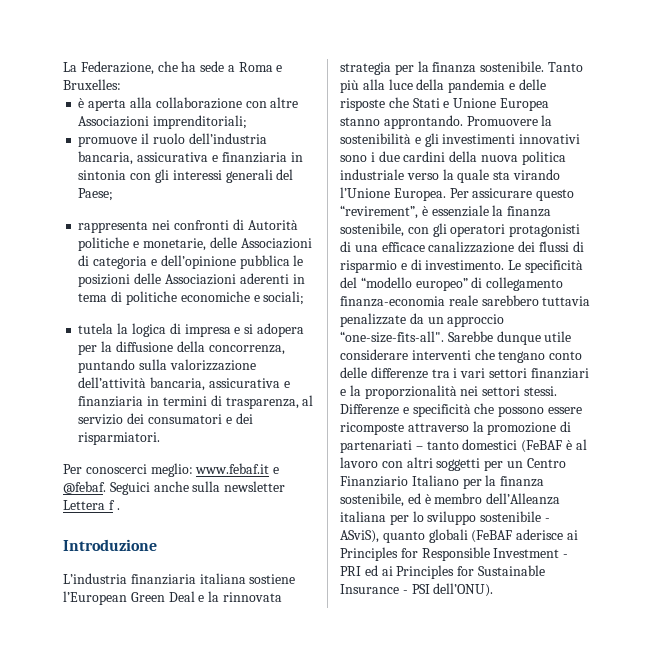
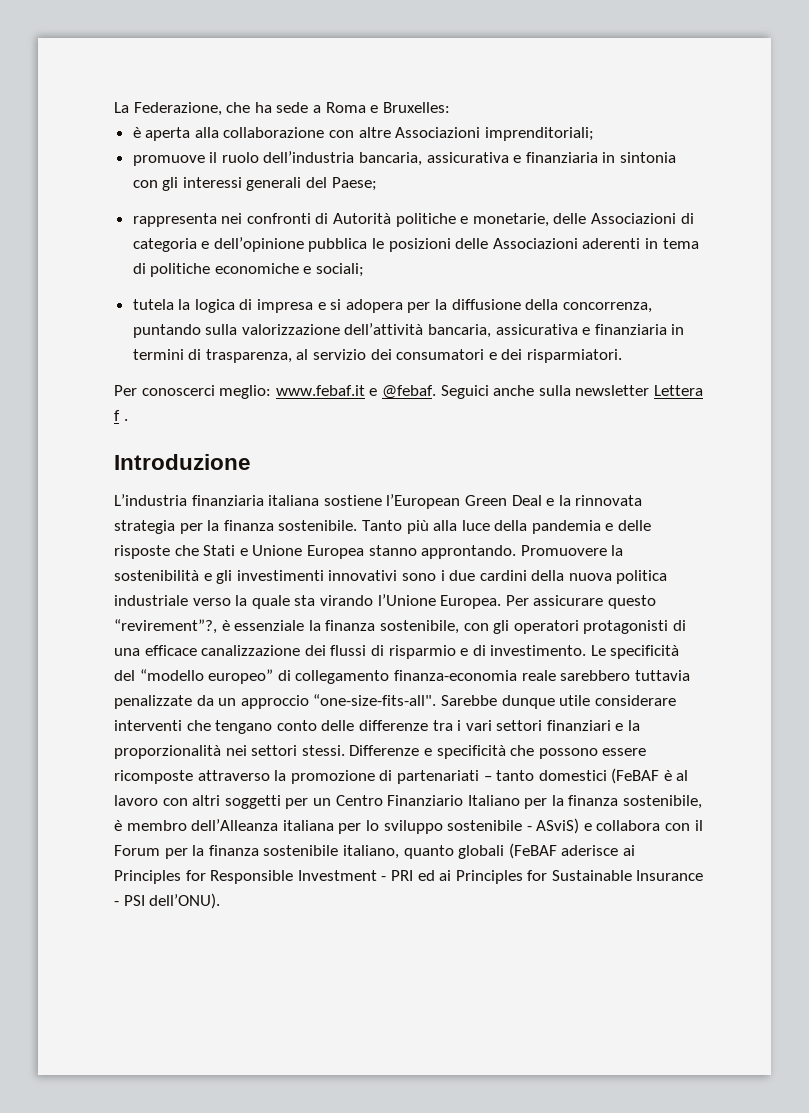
[340,205,418,219] “revirement”, -> [114,619,217,634] “revirement”?,
[407,493,421,504] ed -> (703, 802) none
[340,530,379,543] ASviS), -> [536,818,703,834] [114,845,399,859] ASviS) e collabora con il Forum per la finanza sostenibile italiano,

